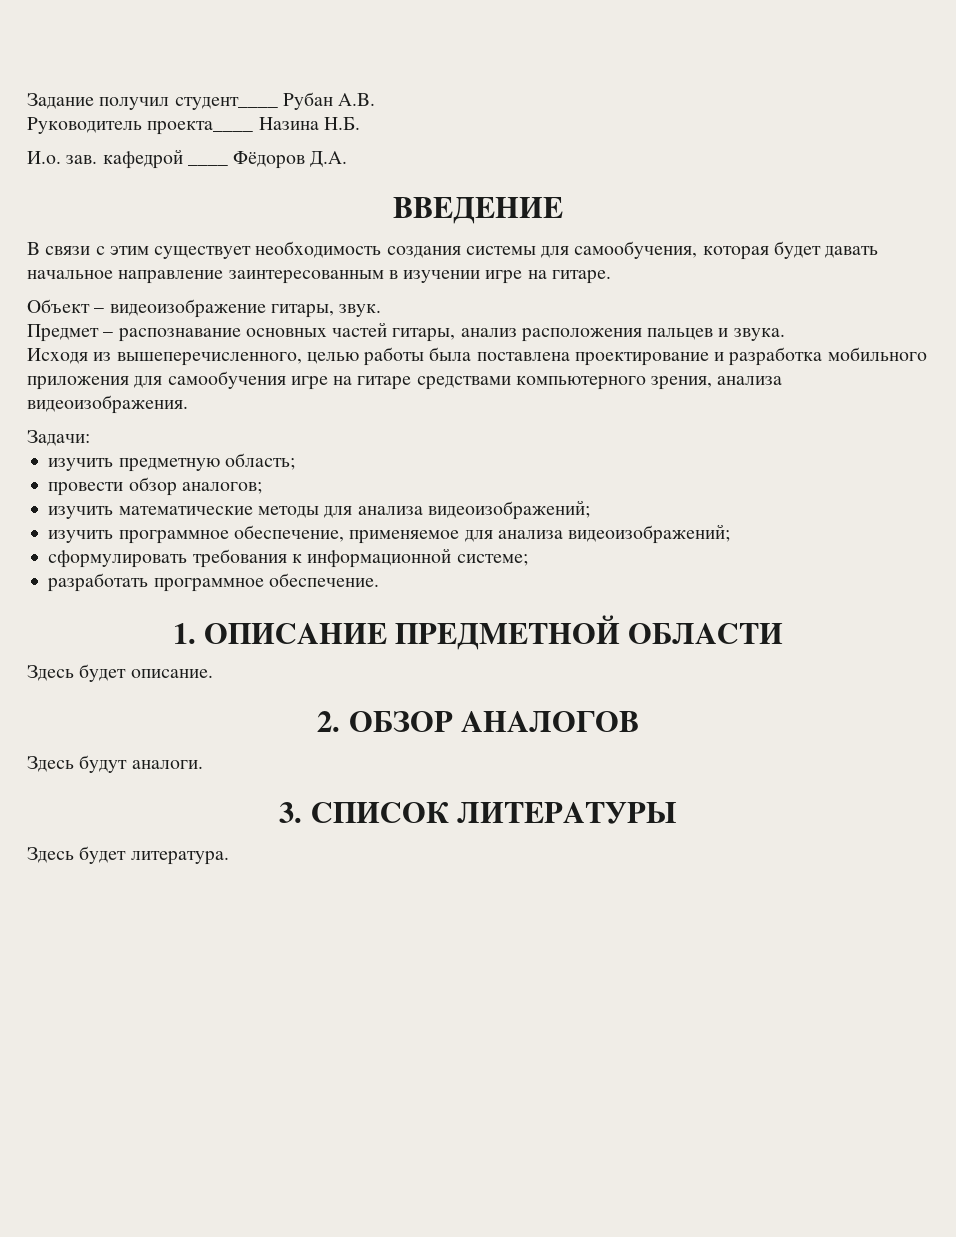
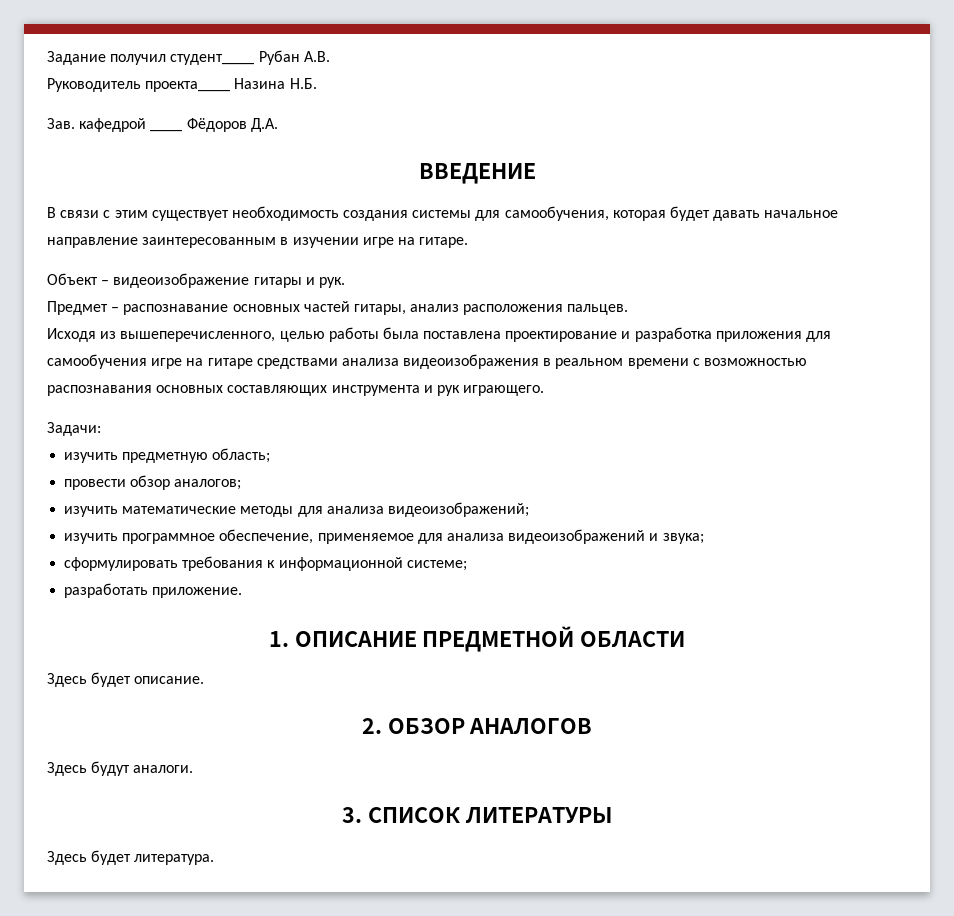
[27,151,98,164] И.о. зав. -> [47,118,75,129] Зав.
[270,304,382,318] гитары, звук. -> [253,277,345,288] гитары и рук.
[647,328,785,341] пальцев и звука. -> [567,304,629,315] пальцев.
[827,347,927,361] мобильного -> (712, 334) none
[515,376,783,390] [27,395,188,414] компьютерного зрения, анализа видеоизображения. -> [341,354,808,369] [47,385,545,396] анализа видеоизображения в реальном времени с возможностью распознавания основных составляющих инструмента и рук играющего.
[568,524,731,544] видеоизображений; -> [508,529,704,544] видеоизображений и звука;
[153,573,379,592] программное обеспечение. -> [152,587,243,598] приложение.

